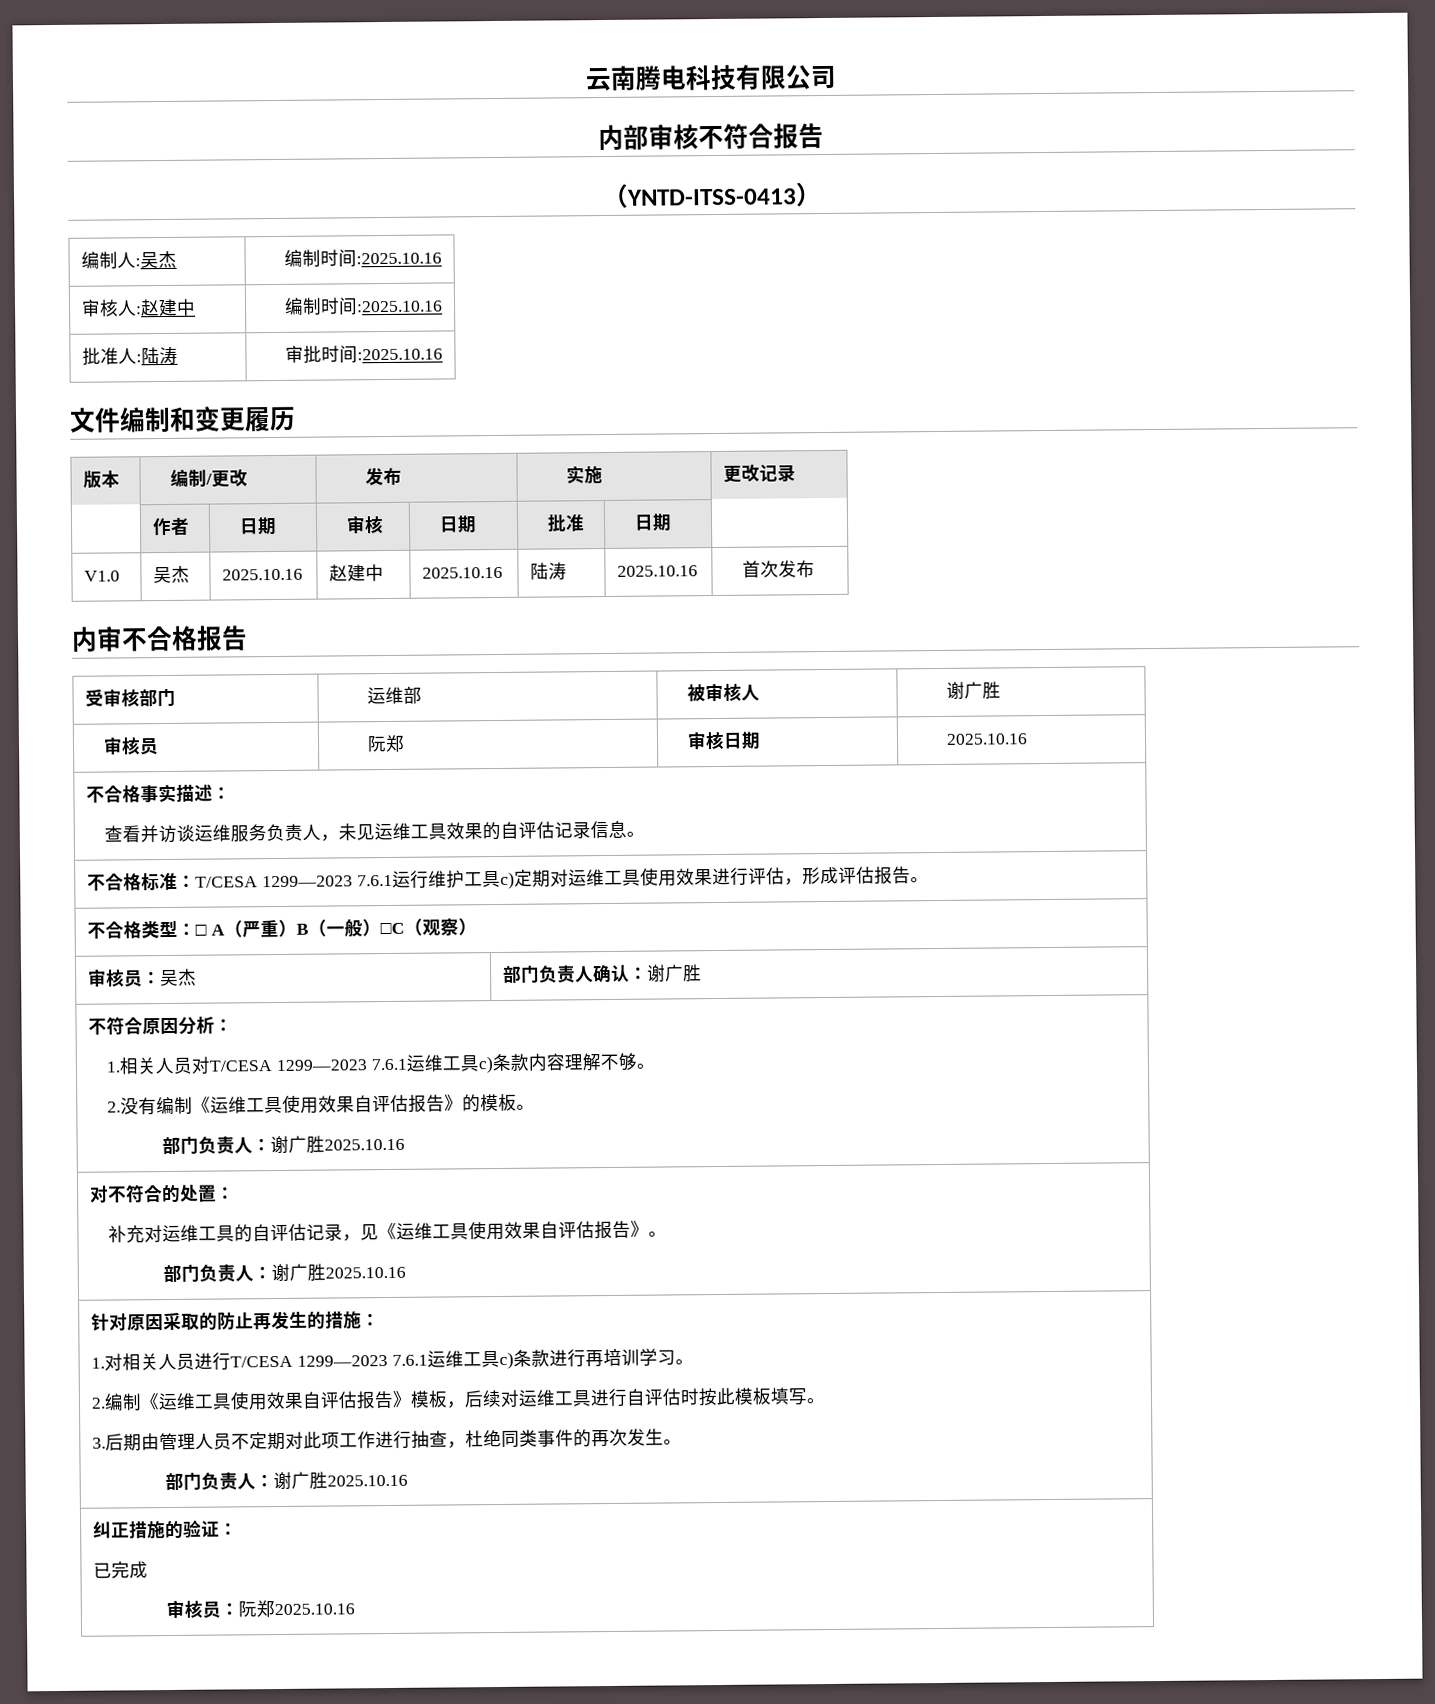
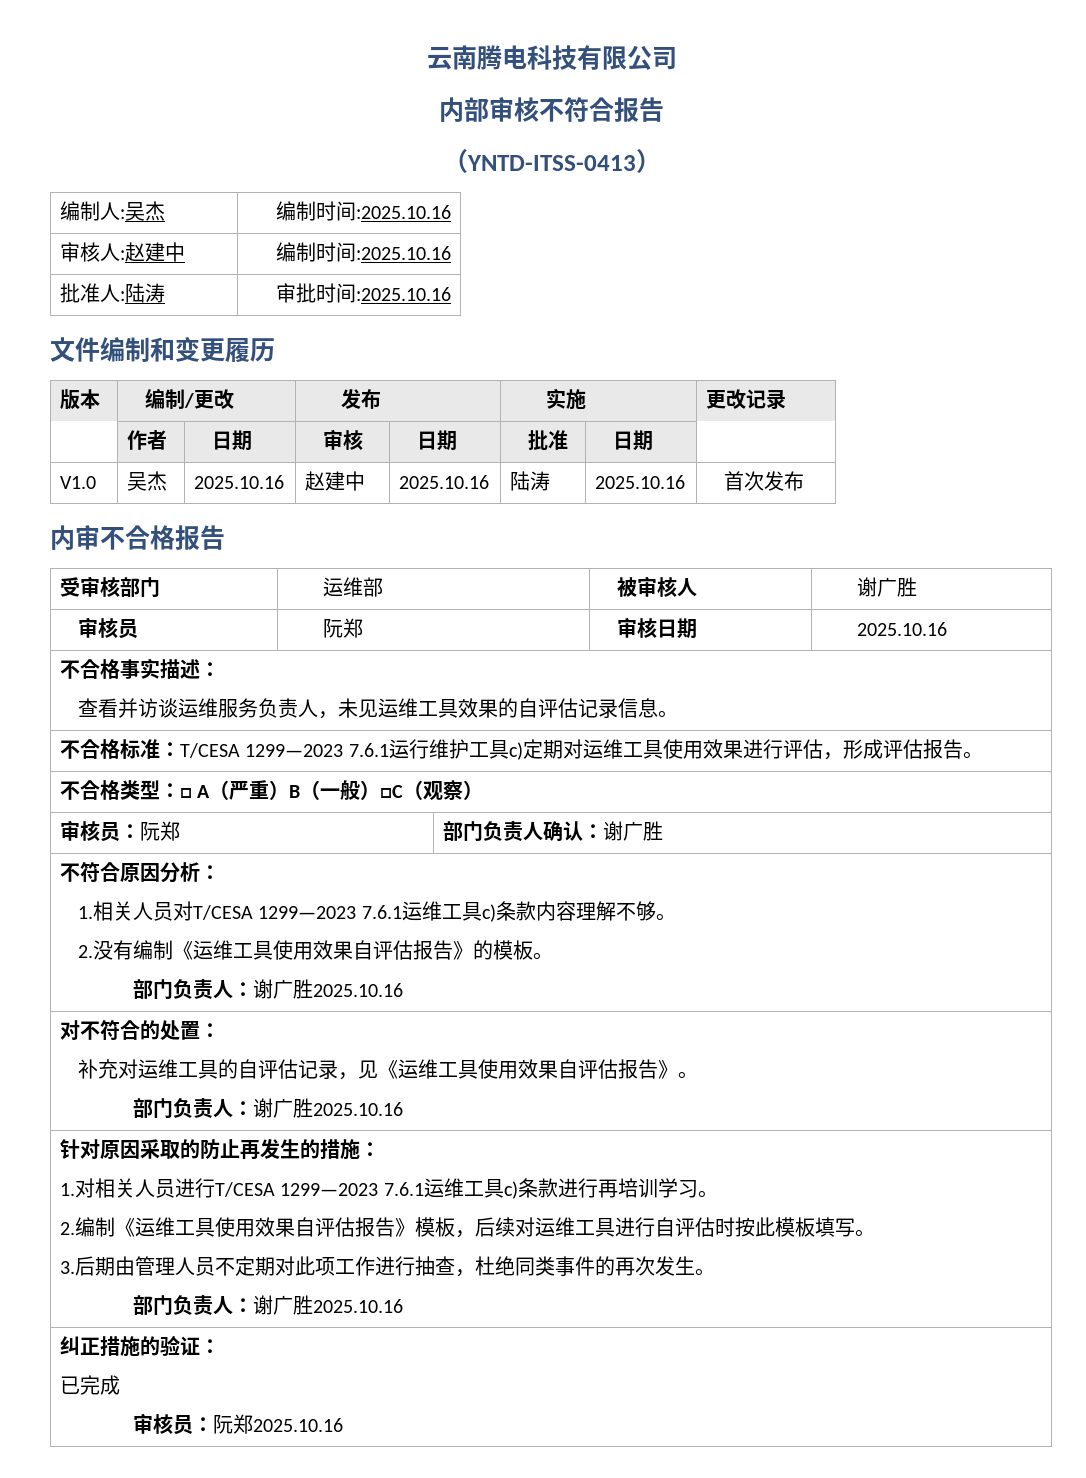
[160,968,198,987] 吴杰 -> [139,821,180,841] 阮郑

